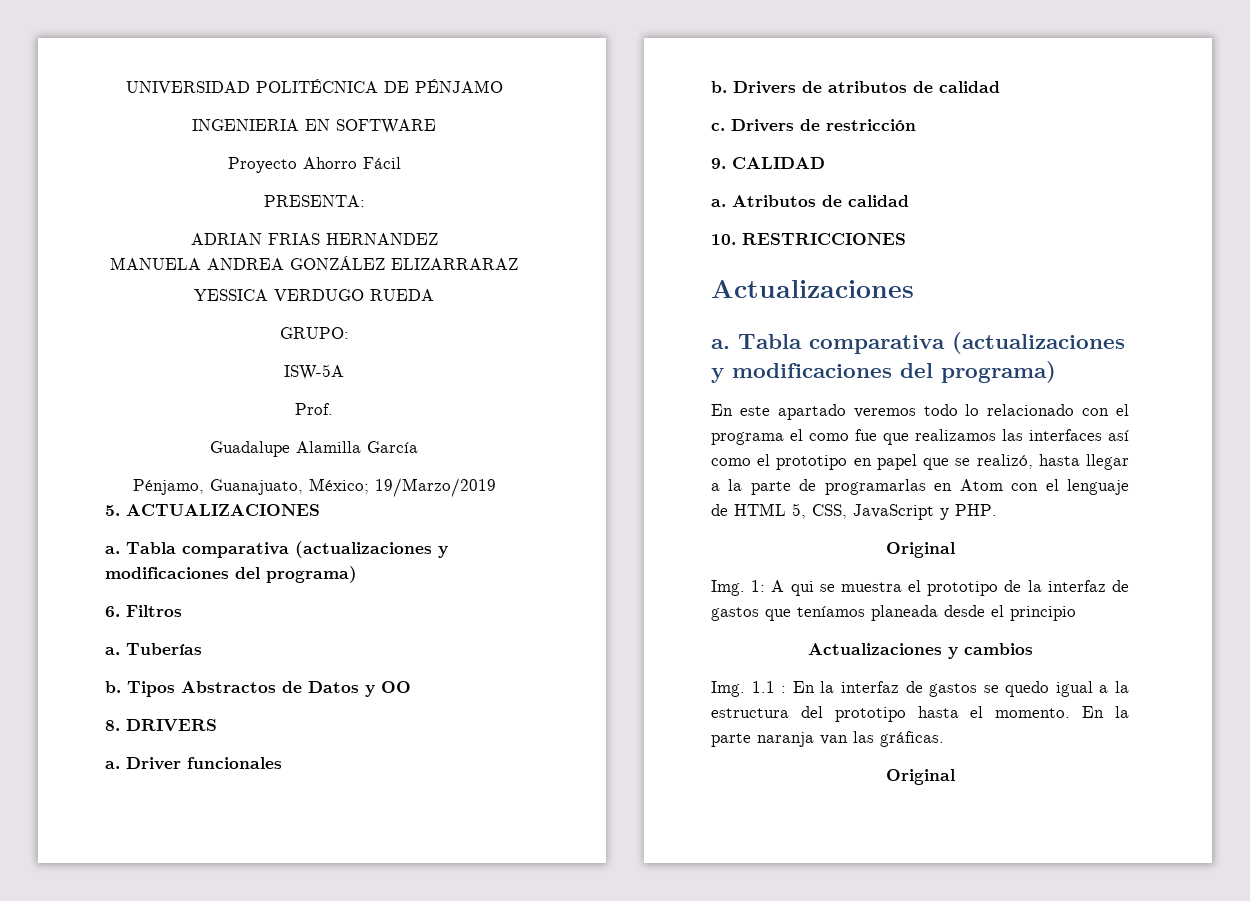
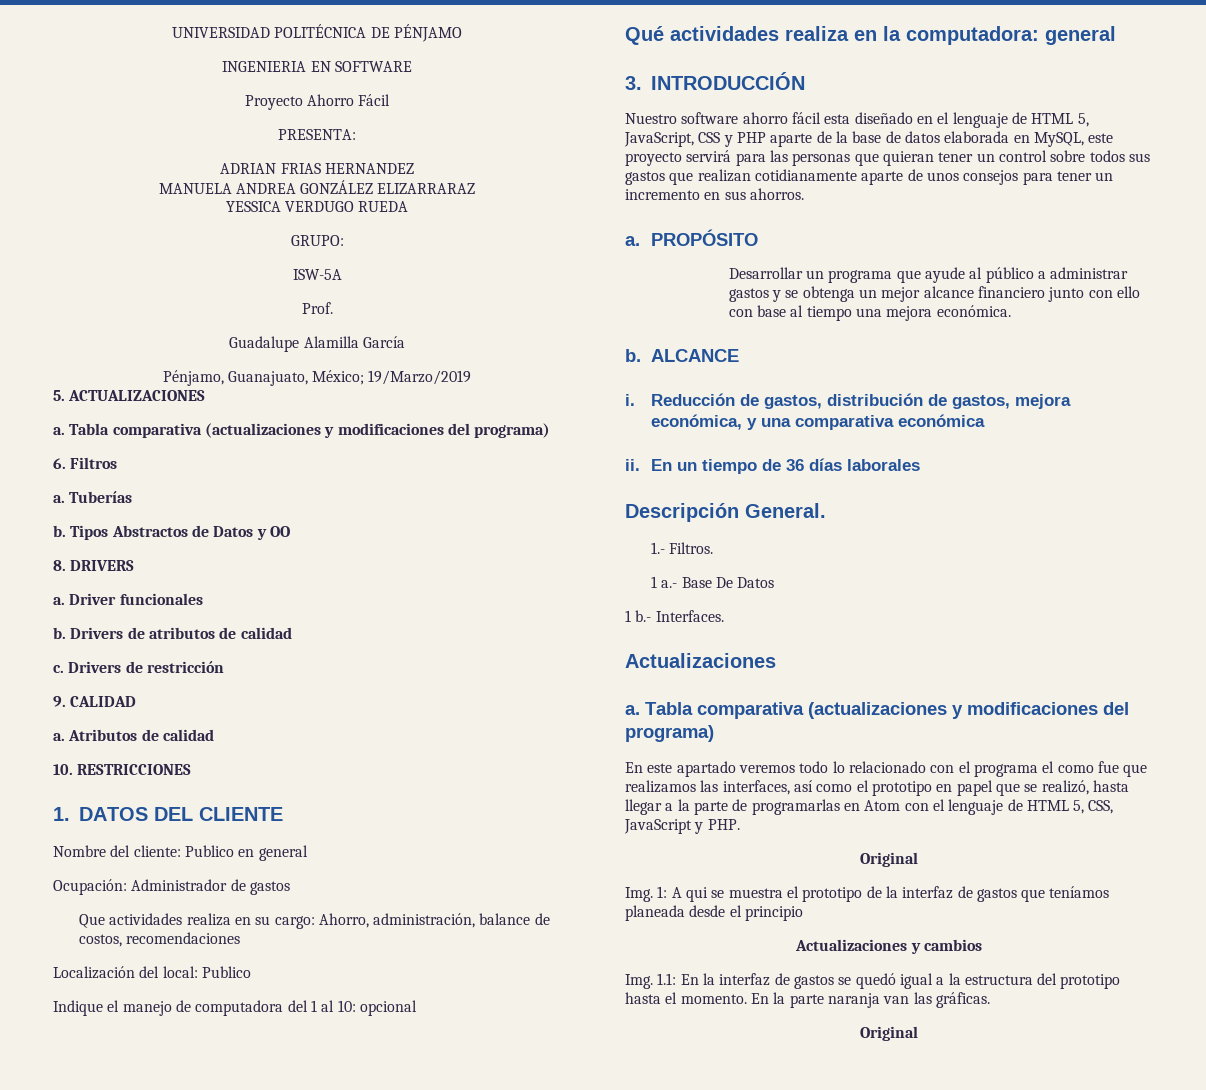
(906, 239) none -> [53,807,283,821] [53,845,308,861] [53,879,290,895] [78,913,550,929] [78,932,241,947] [53,966,251,979] [53,1000,417,1016] [625,26,1116,45] [625,72,805,90] [625,112,1089,128] [624,131,1114,147] [625,150,1150,166] [625,169,1114,185] [625,188,804,200] [625,229,758,246] [728,267,1129,283] [728,286,1140,302] [728,305,1011,321] [625,349,739,362] [625,393,1071,409] [650,414,985,430] [625,458,920,474] [625,503,826,522] [650,542,714,554] [650,576,775,588] [625,610,724,622] // 1. DATOS DEL CLIENTE // Nombre del cliente: Publico en general // Ocupación: Administrador de gastos // Que actividades realiza en su cargo: Ahorro, administración, balance de costos, recomendaciones // Localización del local: Publico // Indique el manejo de computadora del 1 al 10: opcional // Qué actividades realiza en la computadora: general // 3. INTRODUCCIÓN // Nuestro software ahorro fácil esta diseñado en el lenguaje de HTML 5, JavaScript, CSS y PHP aparte de la base de datos elaborada en MySQL, este proyecto servirá para las personas que quieran tener un control sobre todos sus gastos que realizan cotidianamente aparte de unos consejos para tener un incremento en sus ahorros. // a. PROPÓSITO // Desarrollar un programa que ayude al público a administrar gastos y se obtenga un mejor alcance financiero junto con ello con base al tiempo una mejora económica. // b. ALCANCE // i. Reducción de gastos, distribución de gastos, mejora económica, y una comparativa económica // ii. En un tiempo de 36 días laborales // Descripción General. // 1.- Filtros. // 1 a.- Base De Datos // 1 b.- Interfaces.
[1029,429,1102,441] interfaces -> [722,780,790,795] interfaces,
[751,681,787,693] 1.1 : -> [657,973,677,985] 1.1:
[1005,681,1050,697] quedo -> [855,973,896,989] quedó

